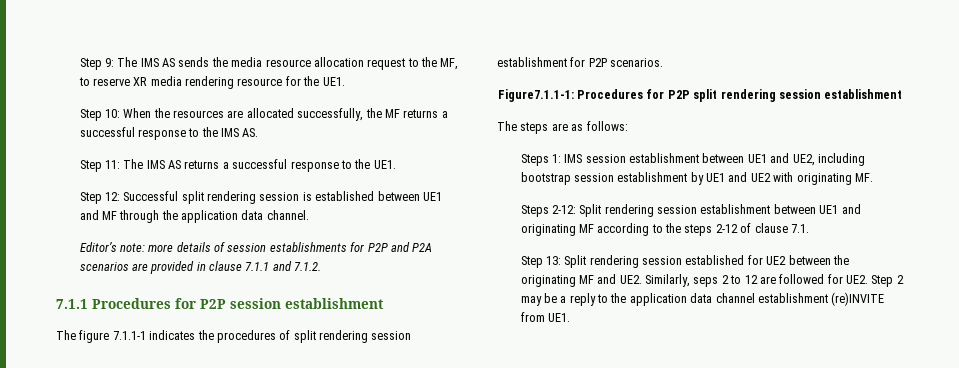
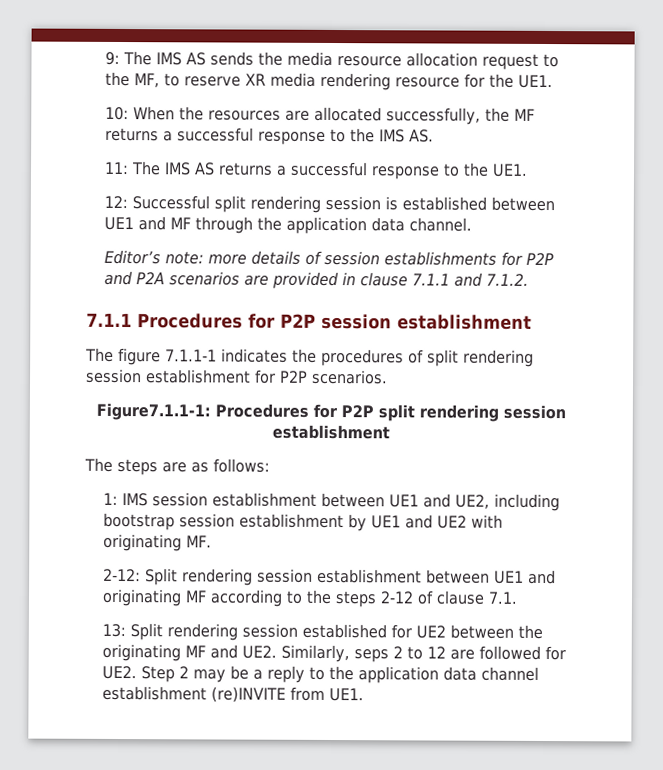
[79,58,102,70] Step -> (104, 58) none
[79,109,102,121] Step -> (553, 81) none
[79,160,102,172] Step -> (434, 136) none
[79,192,102,204] Step -> (528, 170) none
[520,154,549,166] Steps -> (270, 465) none
[520,205,549,217] Steps -> (212, 541) none
[520,256,543,268] Step -> (518, 597) none

